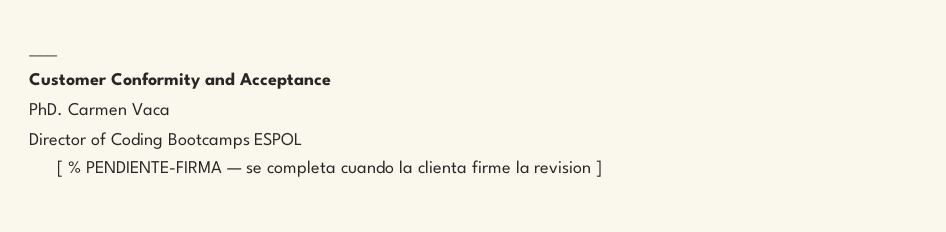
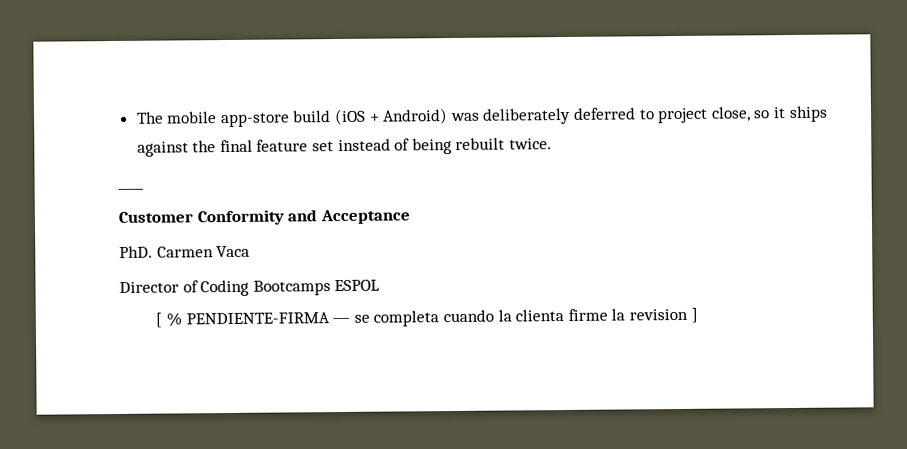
(29, 56) none -> [135,105,828,128] [136,137,553,157] The mobile app-store build (iOS + Android) was deliberately deferred to project close, so it ships against the final feature set instead of being rebuilt twice. //

